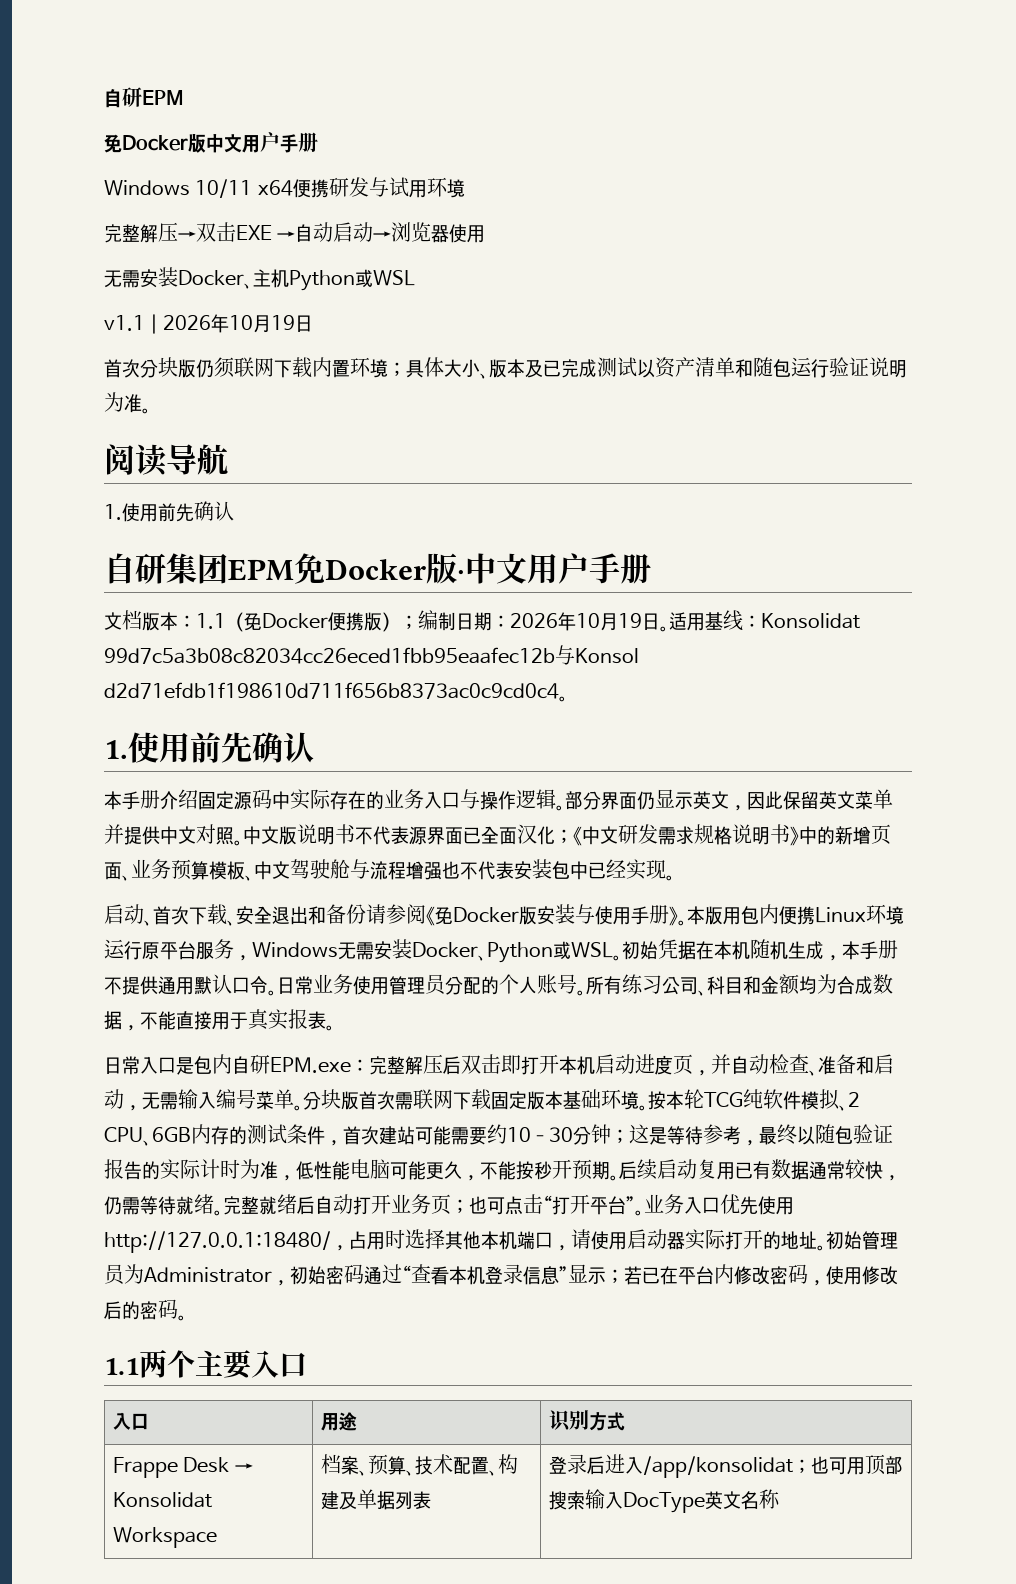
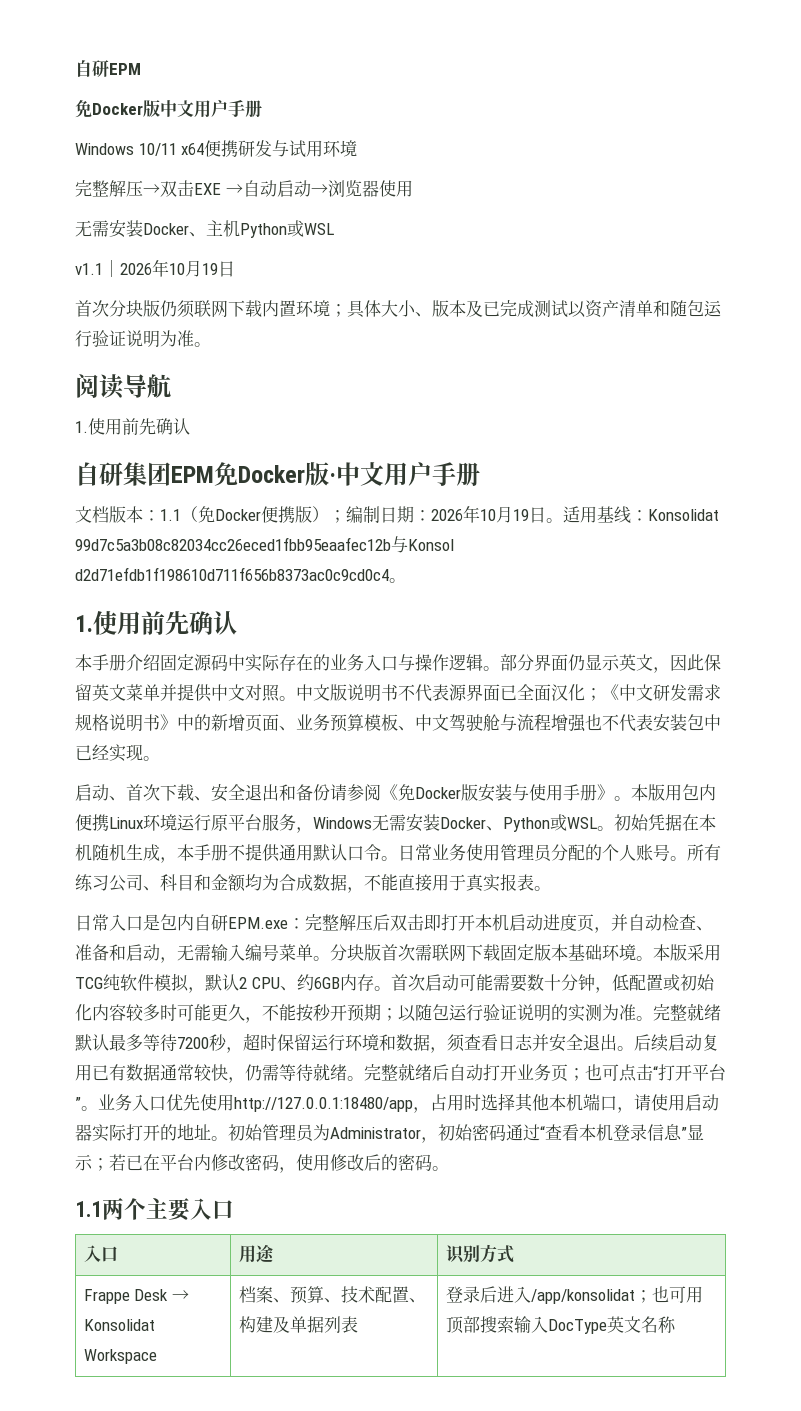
[648,1089,704,1110] 按本轮 -> [653,944,721,961] 本版采用
[838,1105,848,1111] 、 -> [188,974,239,993] ，默认
(152, 1143) none -> [296,974,314,991] 约
[229,1124,893,1146] [104,1159,390,1181] 的测试条件，首次建站可能需要约10–30分钟；这是等待参考，最终以随包验证报告的实际计时为准，低性能电脑 -> [373,974,715,993] [75,1004,177,1021] 。首次启动可能需要数十分钟，低配置或初始化内容较多时
(610, 1170) none -> [381,1003,721,1022] [75,1033,617,1053] ；以随包运行验证说明的实测为准。完整就绪默认最多等待7200秒，超时保留运行环境和数据，须查看日志并安全退出
[104,1231,331,1253] http://127.0.0.1:18480/ -> [234,1097,413,1112] http://127.0.0.1:18480/app

